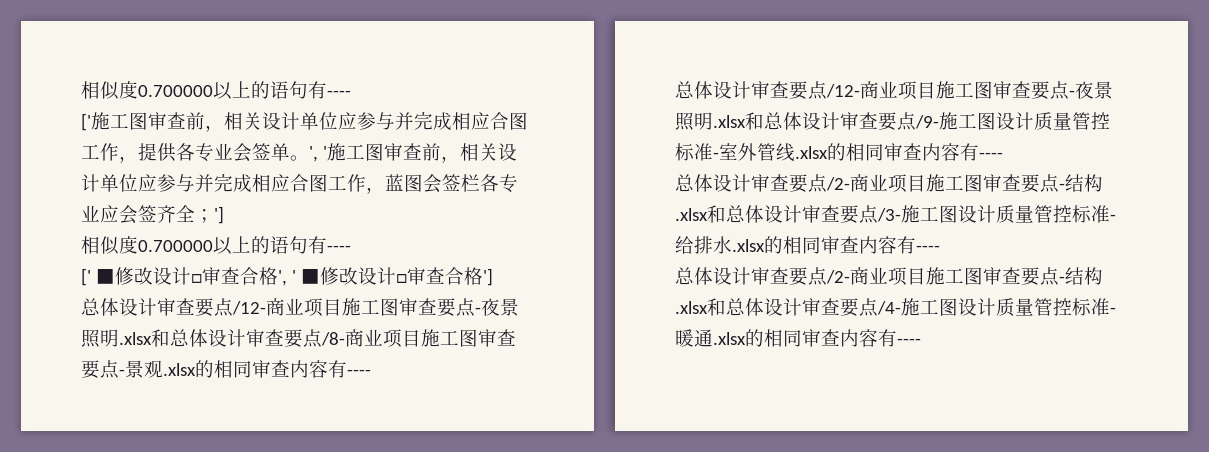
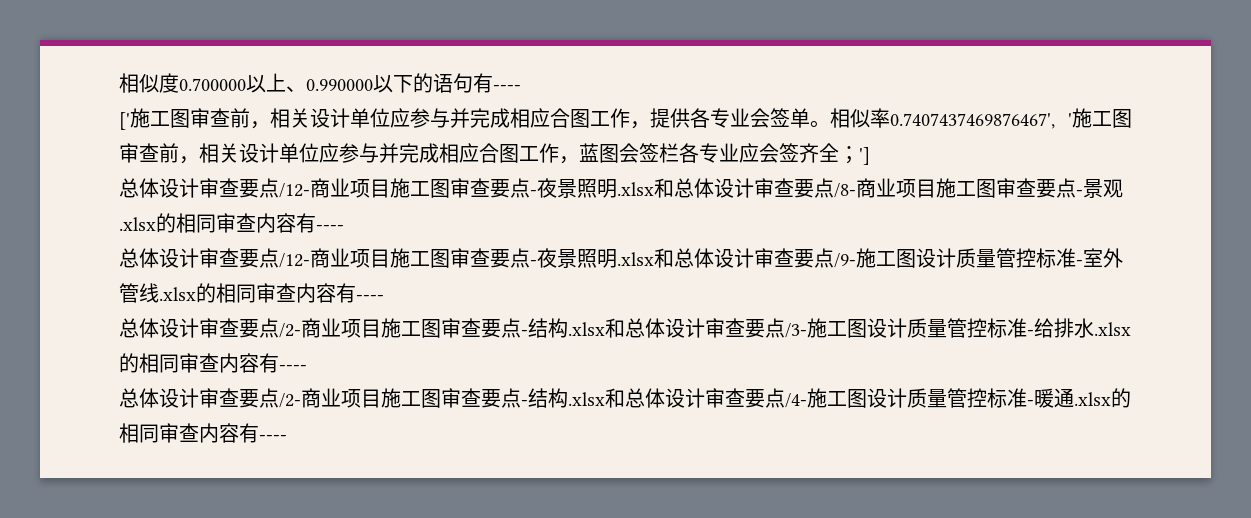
[81,81,251,100] 相似度0.700000以上 -> [119,73,413,93] 相似度0.700000以上、0.990000以下
[309,146,318,162] ', -> [830,108,1055,129] 相似率0.7407437469876467',
[81,236,351,255] [81,267,493,286] // 相似度0.700000以上的语句有---- // [' ■修改设计□审查合格', ' ■修改设计□审查合格'] -> (870, 156) none

